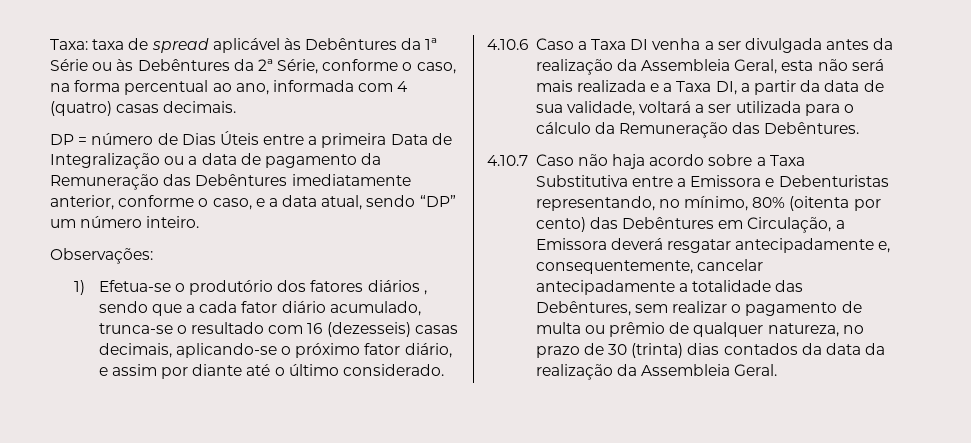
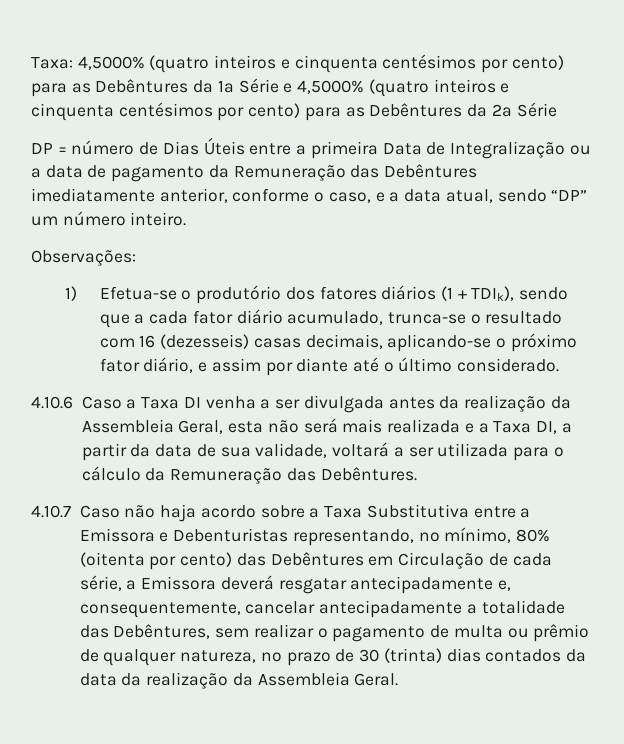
[92,38,438,53] [50,59,456,74] [50,80,409,95] [50,101,237,116] taxa de spread aplicável às Debêntures da 1ª Série ou às Debêntures da 2ª Série, conforme o caso, na forma percentual ao ano, informada com 4 (quatro) casas decimais. -> [77,54,564,73] [31,78,510,97] [31,102,557,121] 4,5000% (quatro inteiros e cinquenta centésimos por cento) para as Debêntures da 1ª Série e 4,5000% (quatro inteiros e cinquenta centésimos por cento) para as Debêntures da 2ª Série
[423,290,427,295] , -> [441,286,515,301] (1 + TDIk),
[747,217,832,233] Circulação, -> [398,552,552,569] [79,575,122,591] Circulação de cada série,

